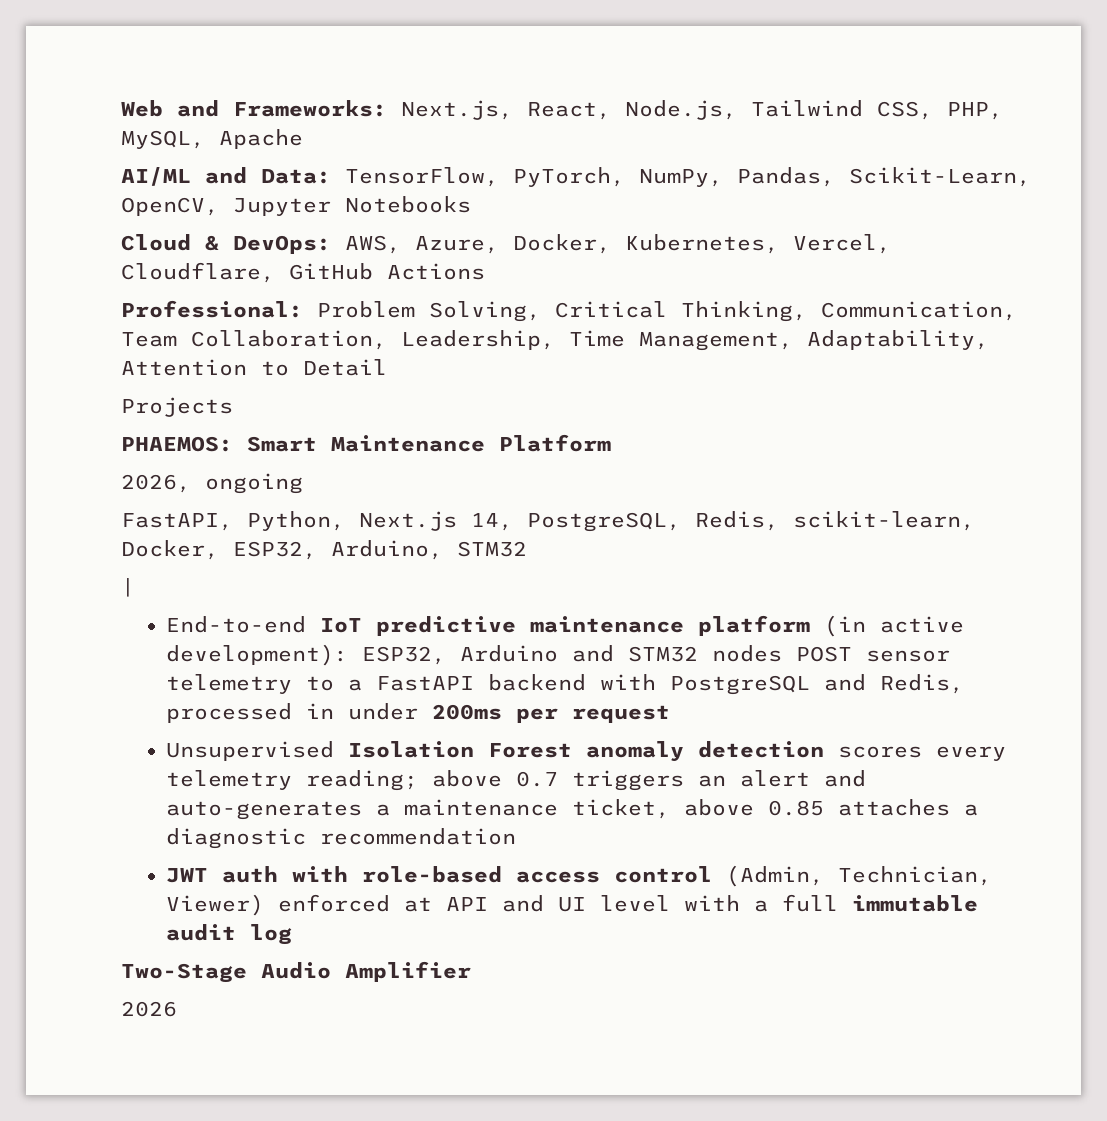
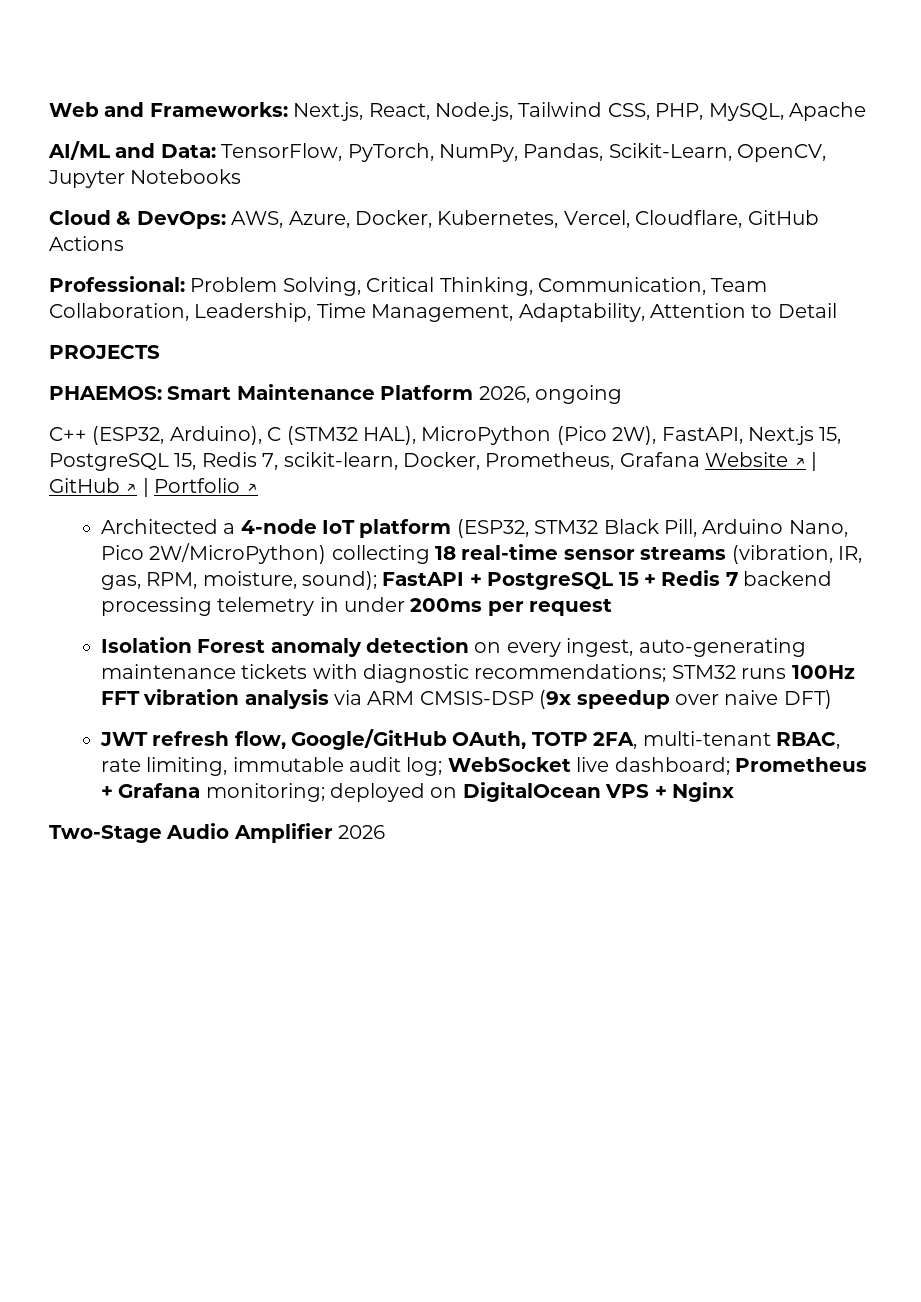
[121,397,233,417] Projects -> [49,345,160,359] PROJECTS
(611, 443) // -> (474, 392) none
[121,511,975,532] [121,540,527,560] [121,578,135,597] [166,615,965,637] [166,644,951,666] [166,674,965,695] [166,703,293,723] FastAPI, Python, Next.js 14, PostgreSQL, Redis, scikit-learn, Docker, ESP32, Arduino, STM32 // | // End-to-end IoT predictive maintenance platform (in active development): ESP32, Arduino and STM32 nodes POST sensor telemetry to a FastAPI backend with PostgreSQL and Redis, processed -> [49,426,842,445] [49,452,817,471] [49,478,258,497] [100,519,848,538] [100,543,862,564] [100,570,833,590] [100,597,315,616] C++ (ESP32, Arduino), C (STM32 HAL), MicroPython (Pico 2W), FastAPI, Next.js 15, PostgreSQL 15, Redis 7, scikit-learn, Docker, Prometheus, Grafana Website ↗ | GitHub ↗ | Portfolio ↗ // Architected a 4-node IoT platform (ESP32, STM32 Black Pill, Arduino Nano, Pico 2W/MicroPython) collecting 18 real-time sensor streams (vibration, IR, gas, RPM, moisture, sound); FastAPI + PostgreSQL 15 + Redis 7 backend processing telemetry
[166,741,335,761] Unsupervised -> (613, 607) none
[838,746,1007,761] [166,770,867,791] [166,799,979,820] [166,828,517,849] [166,865,993,887] [166,894,979,916] [166,924,293,945] scores every telemetry reading; above 0.7 triggers an alert and auto-generates a maintenance ticket, above 0.85 attaches a diagnostic recommendation // JWT auth with role-based access control (Admin, Technician, Viewer) enforced at API and UI level with a full immutable audit log -> [474,638,806,657] [100,664,855,683] [100,689,832,709] [99,729,840,750] [100,757,867,776] [100,782,734,802] on every ingest, auto-generating maintenance tickets with diagnostic recommendations; STM32 runs 100Hz FFT vibration analysis via ARM CMSIS-DSP (9x speedup over naive DFT) // JWT refresh flow, Google/GitHub OAuth, TOTP 2FA, multi-tenant RBAC, rate limiting, immutable audit log; WebSocket live dashboard; Prometheus + Grafana monitoring; deployed on DigitalOcean VPS + Nginx
(471, 971) // -> (333, 833) none

